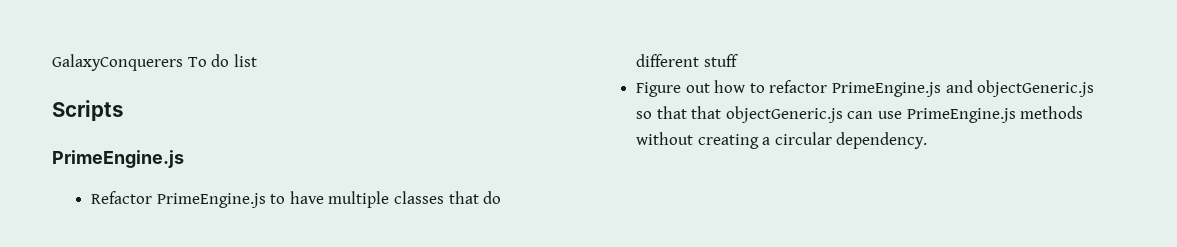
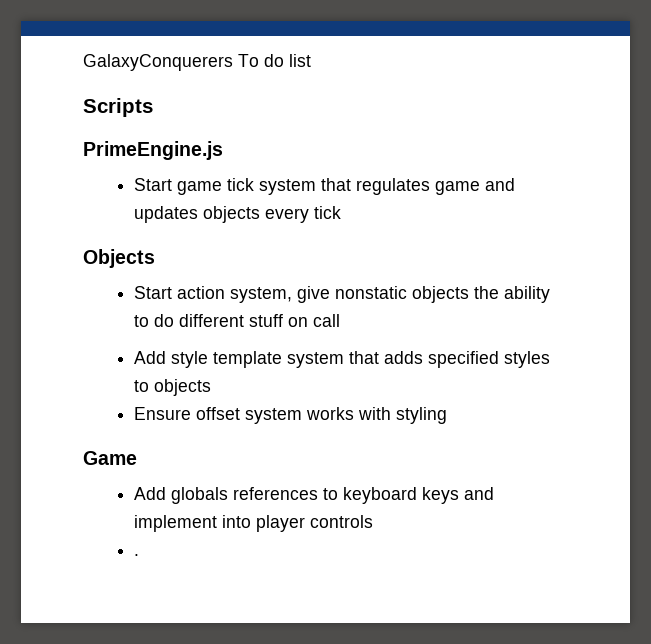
[90,191,502,208] [635,54,738,67] [635,80,1095,97] [635,106,1084,123] [635,132,928,149] Refactor PrimeEngine.js to have multiple classes that do different stuff // Figure out how to refactor PrimeEngine.js and objectGeneric.js so that that objectGeneric.js can use PrimeEngine.js methods without creating a circular dependency. -> [134,178,516,195] [134,206,342,223] [83,249,155,268] [134,286,551,303] [134,314,341,327] [134,351,551,368] [134,379,212,396] [134,407,448,424] [83,451,137,465] [134,487,495,504] [134,515,374,532] [134,554,140,556] Start game tick system that regulates game and updates objects every tick // Objects // Start action system, give nonstatic objects the ability to do different stuff on call // Add style template system that adds specified styles to objects // Ensure offset system works with styling // Game // Add globals references to keyboard keys and implement into player controls // .

